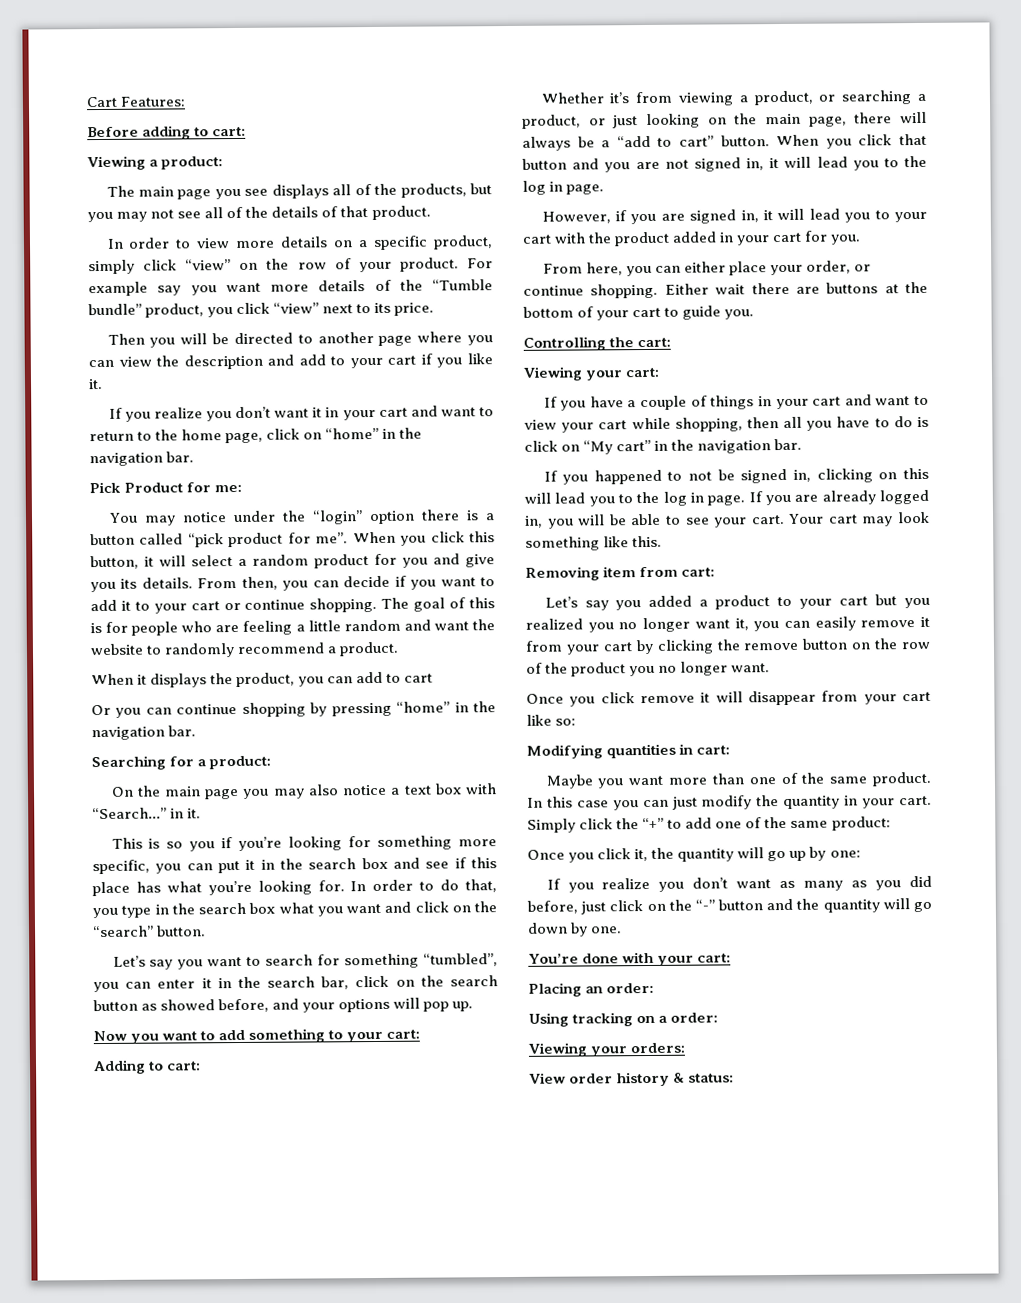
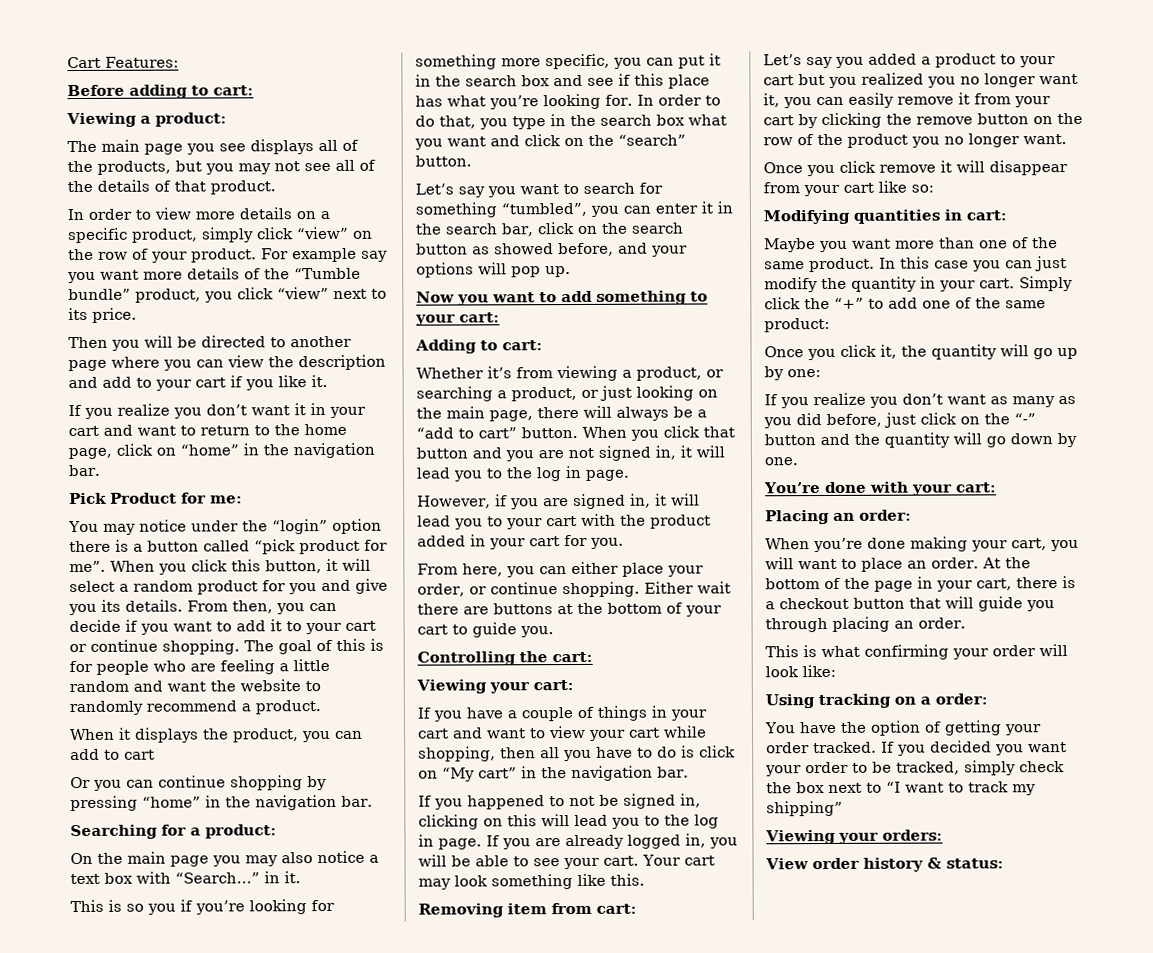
(655, 988) none -> [765,536,1079,553] [765,557,1031,572] [765,575,1076,592] [765,596,1055,612] [765,616,966,633] [765,644,1068,660] [765,664,836,678] // When you’re done making your cart, you will want to place an order. At the bottom of the page in your cart, there is a checkout button that will guide you through placing an order. // This is what confirming your order will look like:
(719, 1017) none -> [764,720,1042,736] [766,740,1067,756] [765,760,1065,777] [766,781,1036,796] [766,800,843,817] // You have the option of getting your order tracked. If you decided you want your order to be tracked, simply check the box next to “I want to track my shipping”

